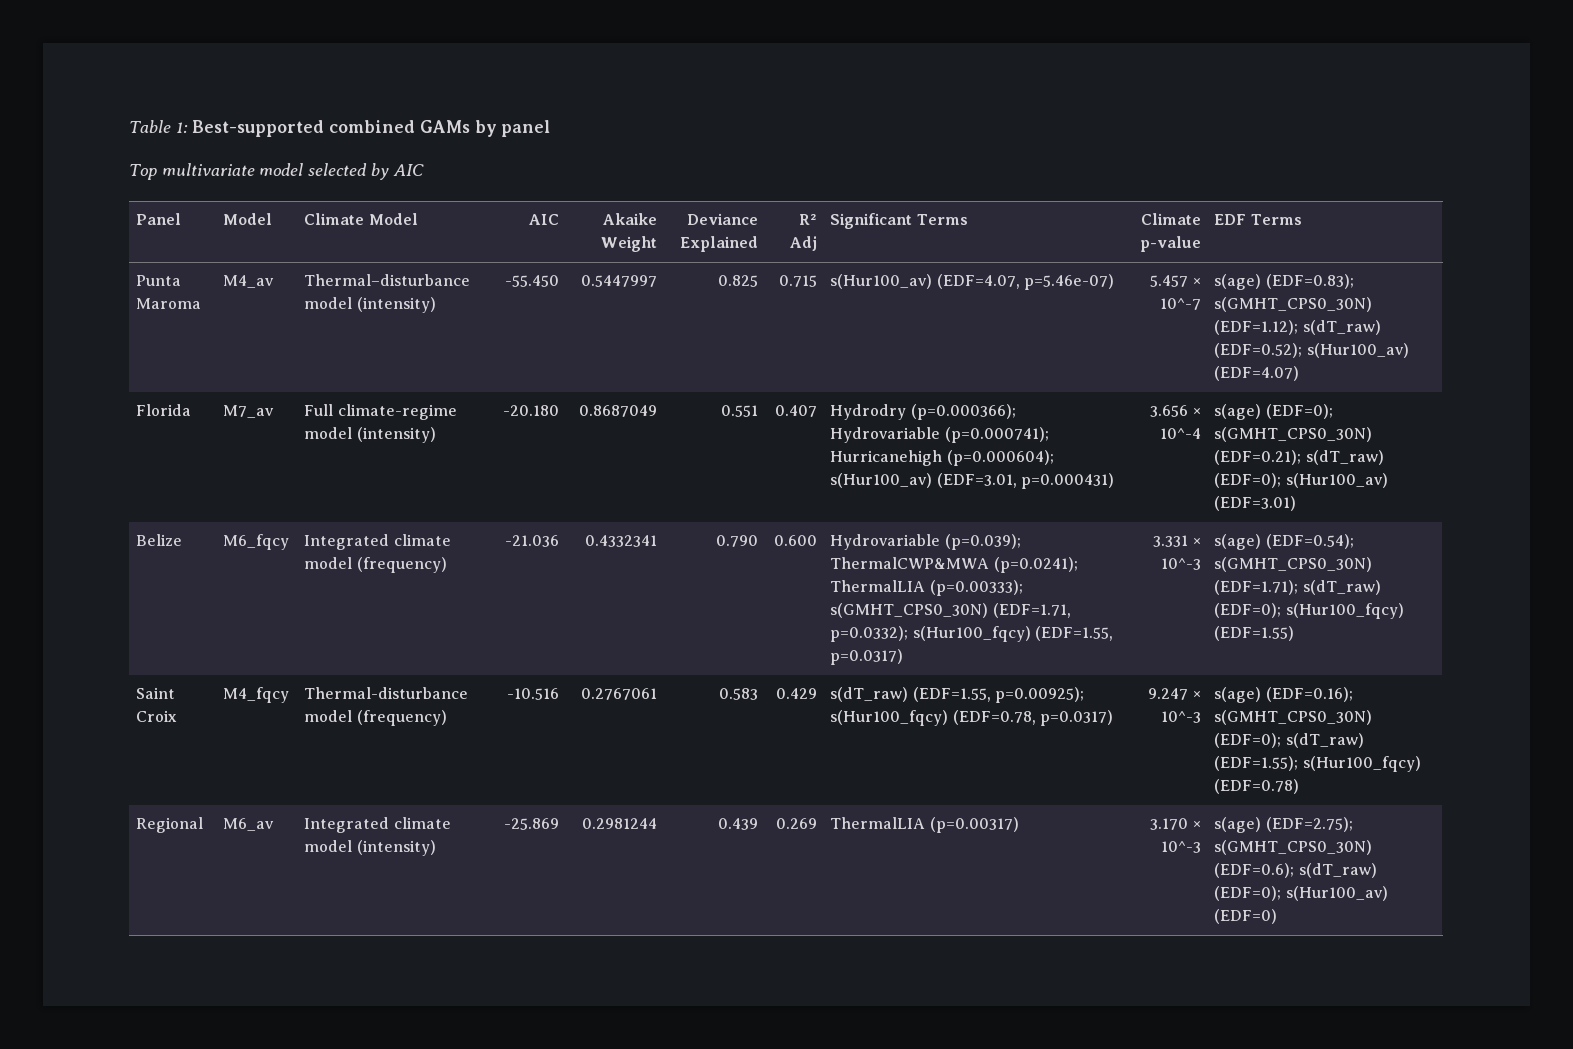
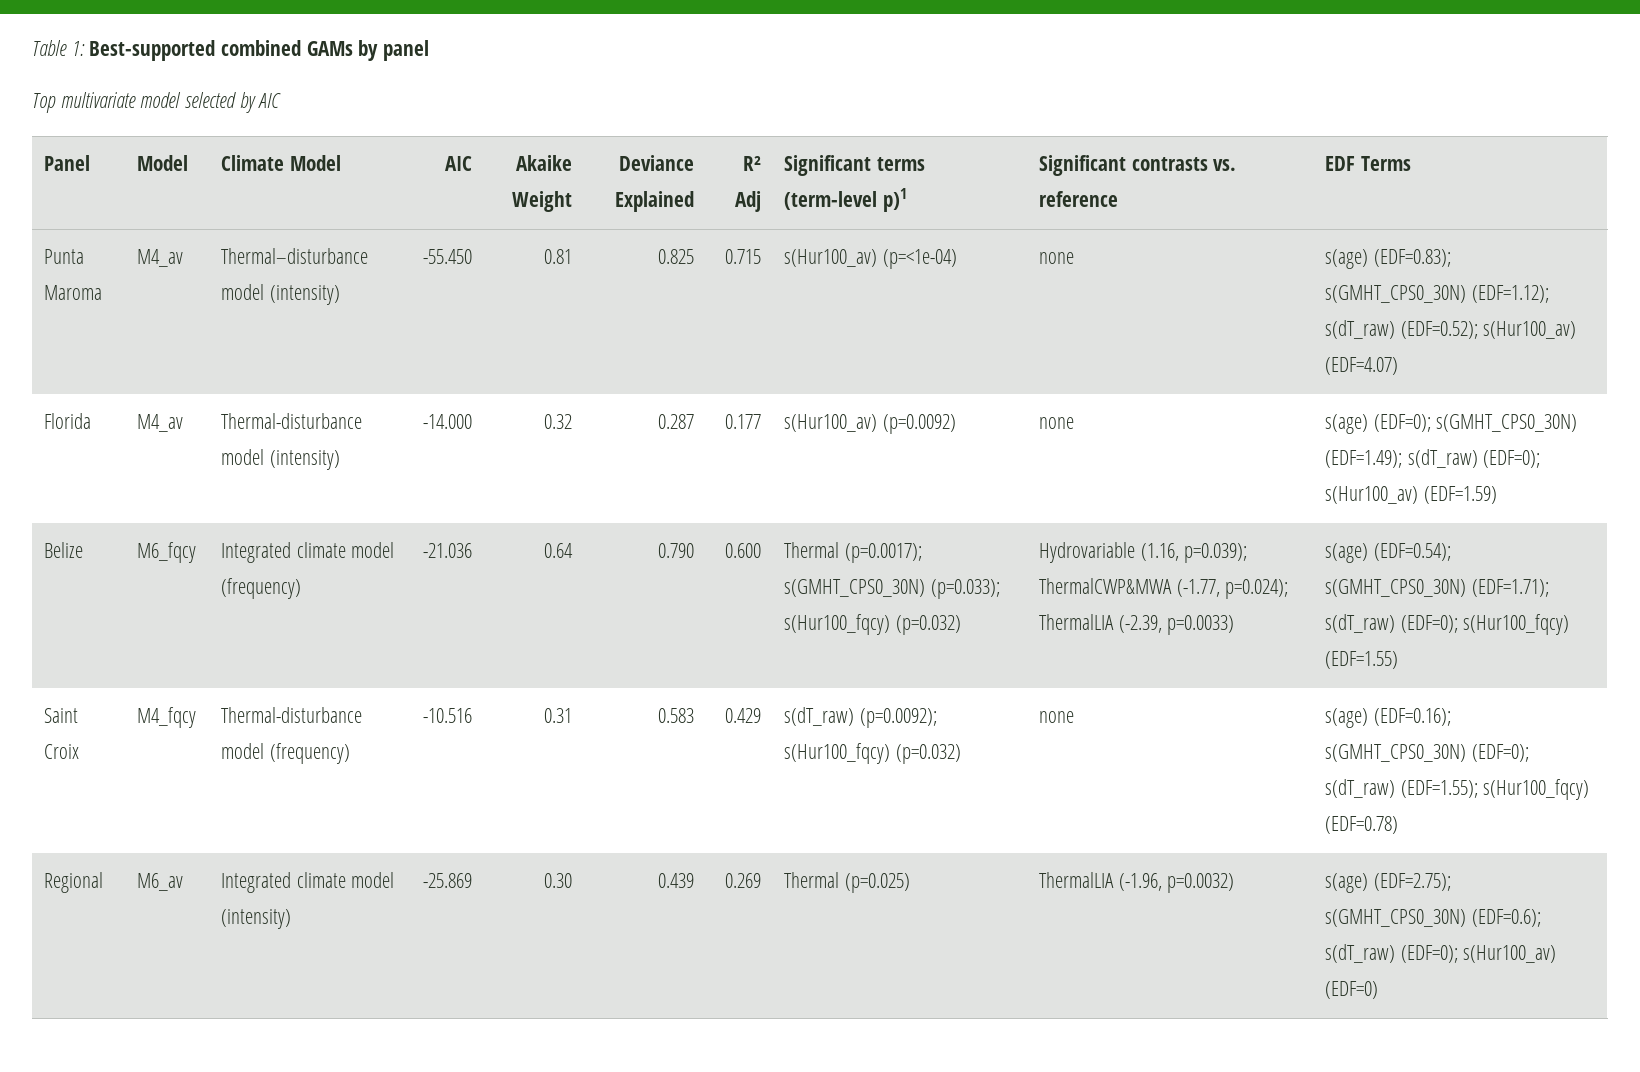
[916,214,968,225] [1140,213,1201,225] [1139,236,1201,252] Terms | Climate p-value -> [876,157,925,171] [783,188,907,212] [1038,155,1237,176] [1038,191,1118,207] terms (term-level p)1 | Significant contrasts vs. reference
[580,275,657,287] 0.5447997 -> [544,249,573,264] 0.81
[936,274,1114,290] [1150,275,1201,287] [1159,298,1201,310] (EDF=4.07, p=5.46e-07) | 5.457 × 10^-7 -> [882,249,957,269] [1038,252,1074,264] (p=<1e-04) | none
[223,405,275,418] [304,404,457,420] [304,427,436,443] [502,405,559,416] [578,405,657,417] [720,405,758,417] [774,405,817,417] [830,404,1016,420] [830,427,1049,443] [830,450,1054,466] [830,473,1114,489] [1150,405,1201,417] [1159,428,1201,439] M7_av | Full climate-regime model (intensity) | -20.180 | 0.8687049 | 0.551 | 0.407 | Hydrodry (p=0.000366); Hydrovariable (p=0.000741); Hurricanehigh (p=0.000604); s(Hur100_av) (EDF=3.01, p=0.000431) | 3.656 × 10^-4 -> [136,414,183,432] [220,413,362,429] [220,449,340,470] [423,414,473,429] [544,414,573,429] [658,414,695,429] [725,414,762,429] [783,414,956,434] [1038,417,1074,429] M4_av | Thermal-disturbance model (intensity) | -14.000 | 0.32 | 0.287 | 0.177 | s(Hur100_av) (p=0.0092) | none
[1214,450,1384,465] [1214,473,1388,488] [1214,496,1297,511] (EDF=0.21); s(dT_raw) (EDF=0); s(Hur100_av) (EDF=3.01) -> [1324,449,1541,468] [1324,486,1497,504] (EDF=1.49); s(dT_raw) (EDF=0); s(Hur100_av) (EDF=1.59)
[584,535,657,547] 0.4332341 -> [544,543,574,558] 0.64
[830,534,1021,550] [830,557,1078,573] [830,580,1023,596] [830,603,1071,618] [830,626,1113,642] [830,649,904,665] [1153,535,1201,547] [1160,558,1201,570] Hydrovariable (p=0.039); ThermalCWP&MWA (p=0.0241); ThermalLIA (p=0.00333); s(GMHT_CPS0_30N) (EDF=1.71, p=0.0332); s(Hur100_fqcy) (EDF=1.55, p=0.0317) | 3.331 × 10^-3 -> [783,542,922,563] [783,579,1000,599] [783,614,961,635] [1038,542,1248,563] [1038,578,1289,599] [1038,614,1235,635] Thermal (p=0.0017); s(GMHT_CPS0_30N) (p=0.033); s(Hur100_fqcy) (p=0.032) | Hydrovariable (1.16, p=0.039); ThermalCWP&MWA (-1.77, p=0.024); ThermalLIA (-2.39, p=0.0033)
[580,688,657,700] 0.2767061 -> [544,708,573,723] 0.31
[912,687,1084,703] [830,710,1113,726] [1148,688,1201,700] [1160,711,1201,723] (EDF=1.55, p=0.00925); s(Hur100_fqcy) (EDF=0.78, p=0.0317) | 9.247 × 10^-3 -> [859,708,937,728] [783,743,961,764] [1038,711,1074,723] (p=0.0092); s(Hur100_fqcy) (p=0.032) | none
[581,818,657,829] 0.2981244 -> [544,873,573,888] 0.30
[830,817,1019,833] [1150,818,1201,830] [1160,841,1201,853] | ThermalLIA (p=0.00317) | 3.170 × 10^-3 -> [783,872,910,893] [1038,872,1235,893] | Thermal (p=0.025) | ThermalLIA (-1.96, p=0.0032)

